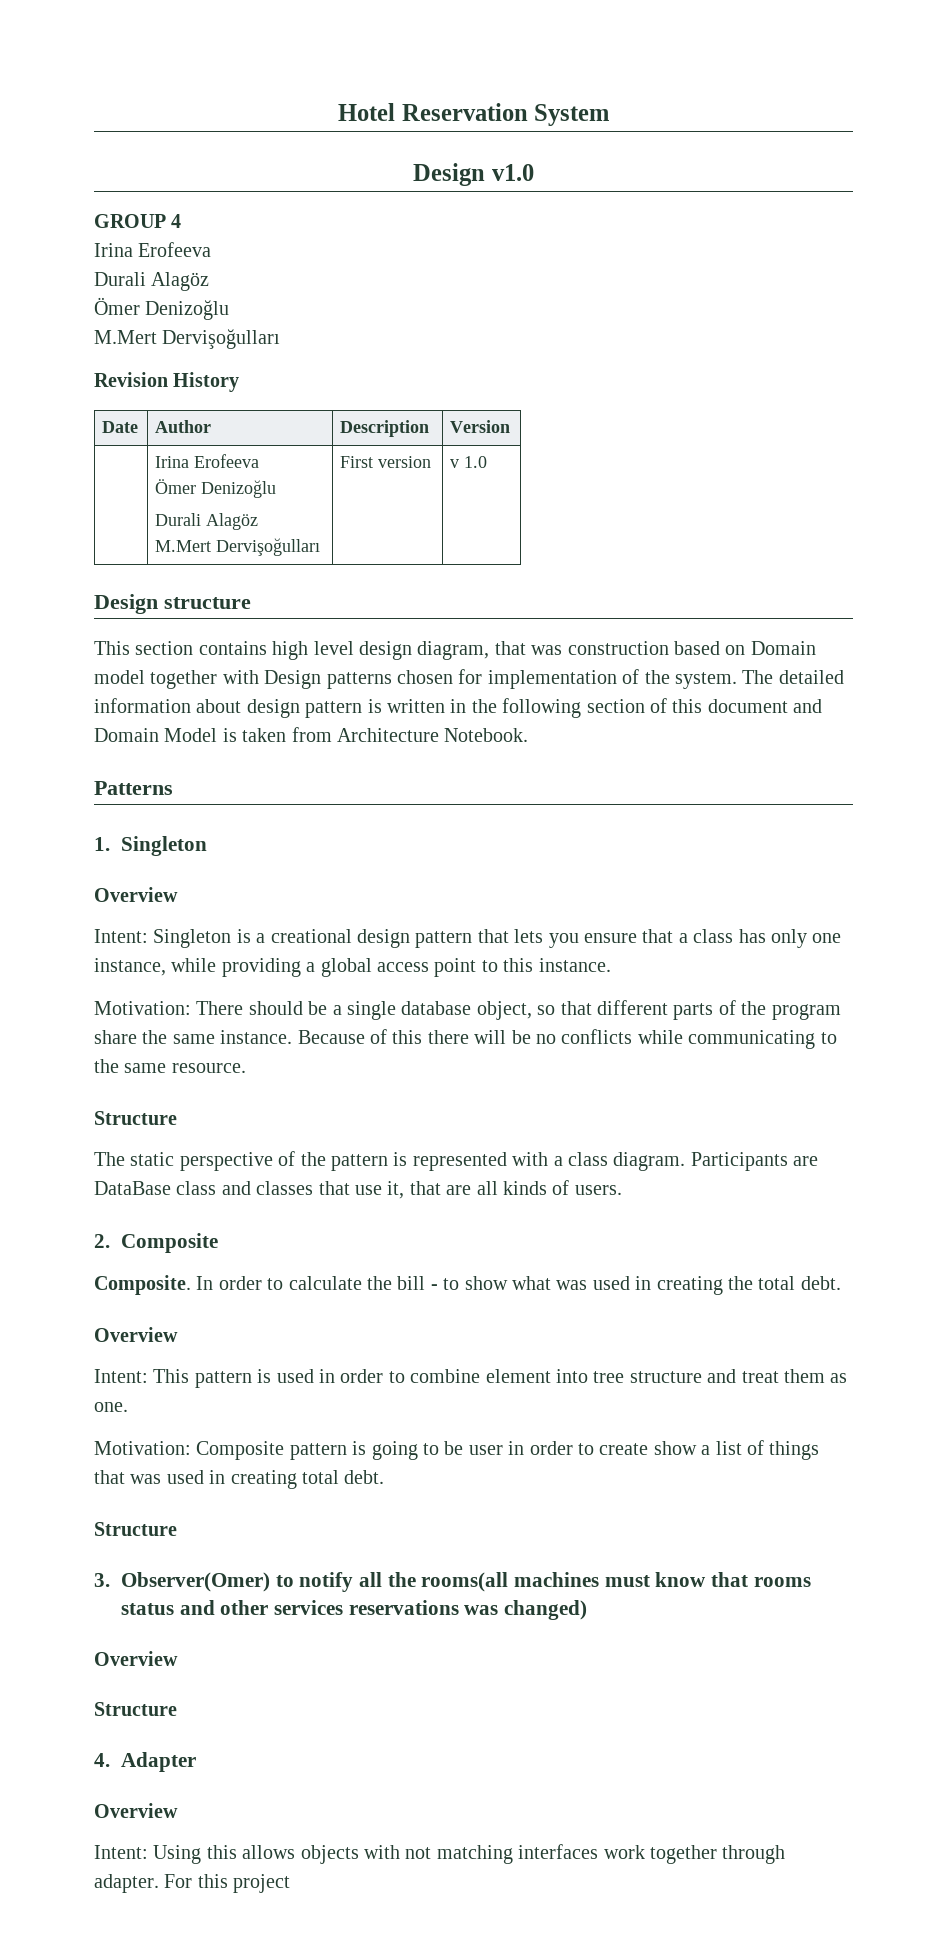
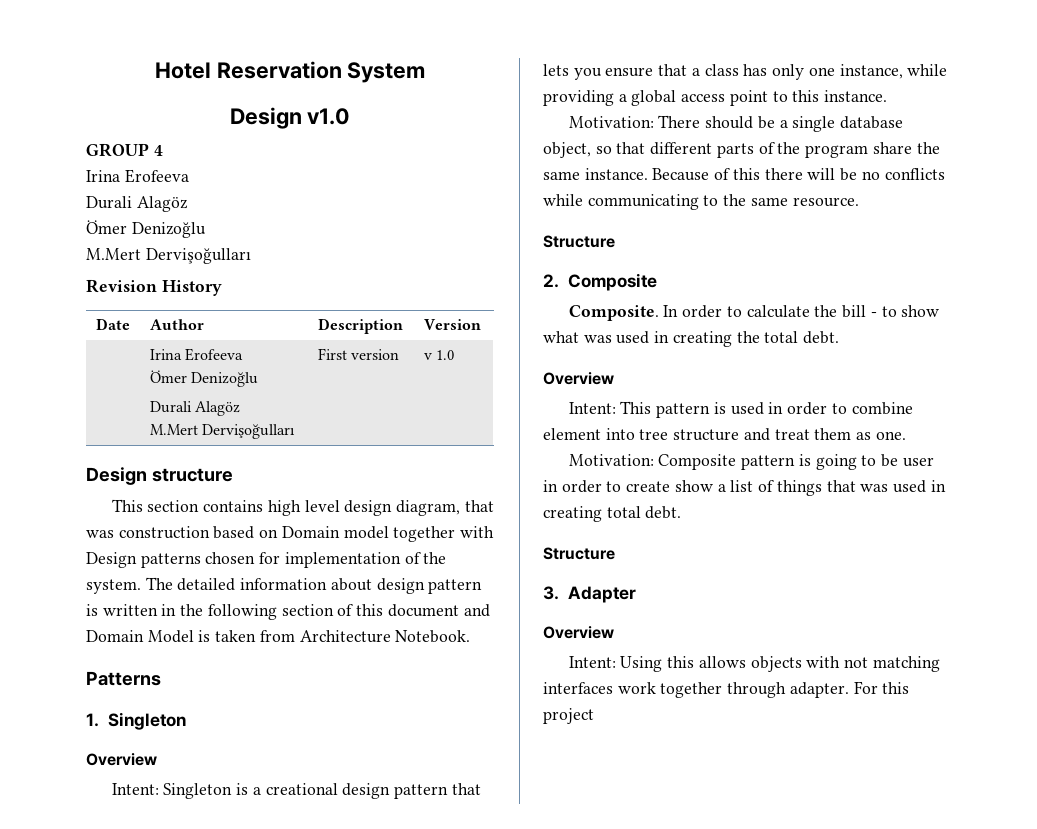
[94,1151,819,1171] [94,1180,622,1199] // The static perspective of the pattern is represented with a class diagram. Participants are DataBase class and classes that use it, that are all kinds of users. -> (615, 241) none
[121,1572,811,1592] [121,1600,588,1620] [94,1651,178,1666] [94,1702,177,1716] [94,1753,110,1767] Observer(Omer) to notify all the rooms(all machines must know that rooms status and other services reservations was changed) // Overview // Structure // 4. -> (559, 593) none

